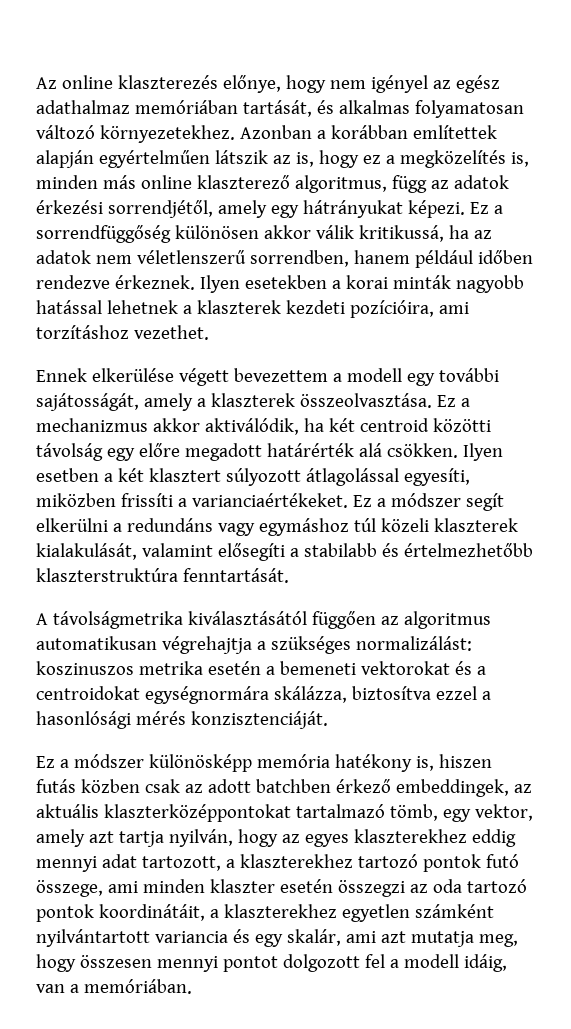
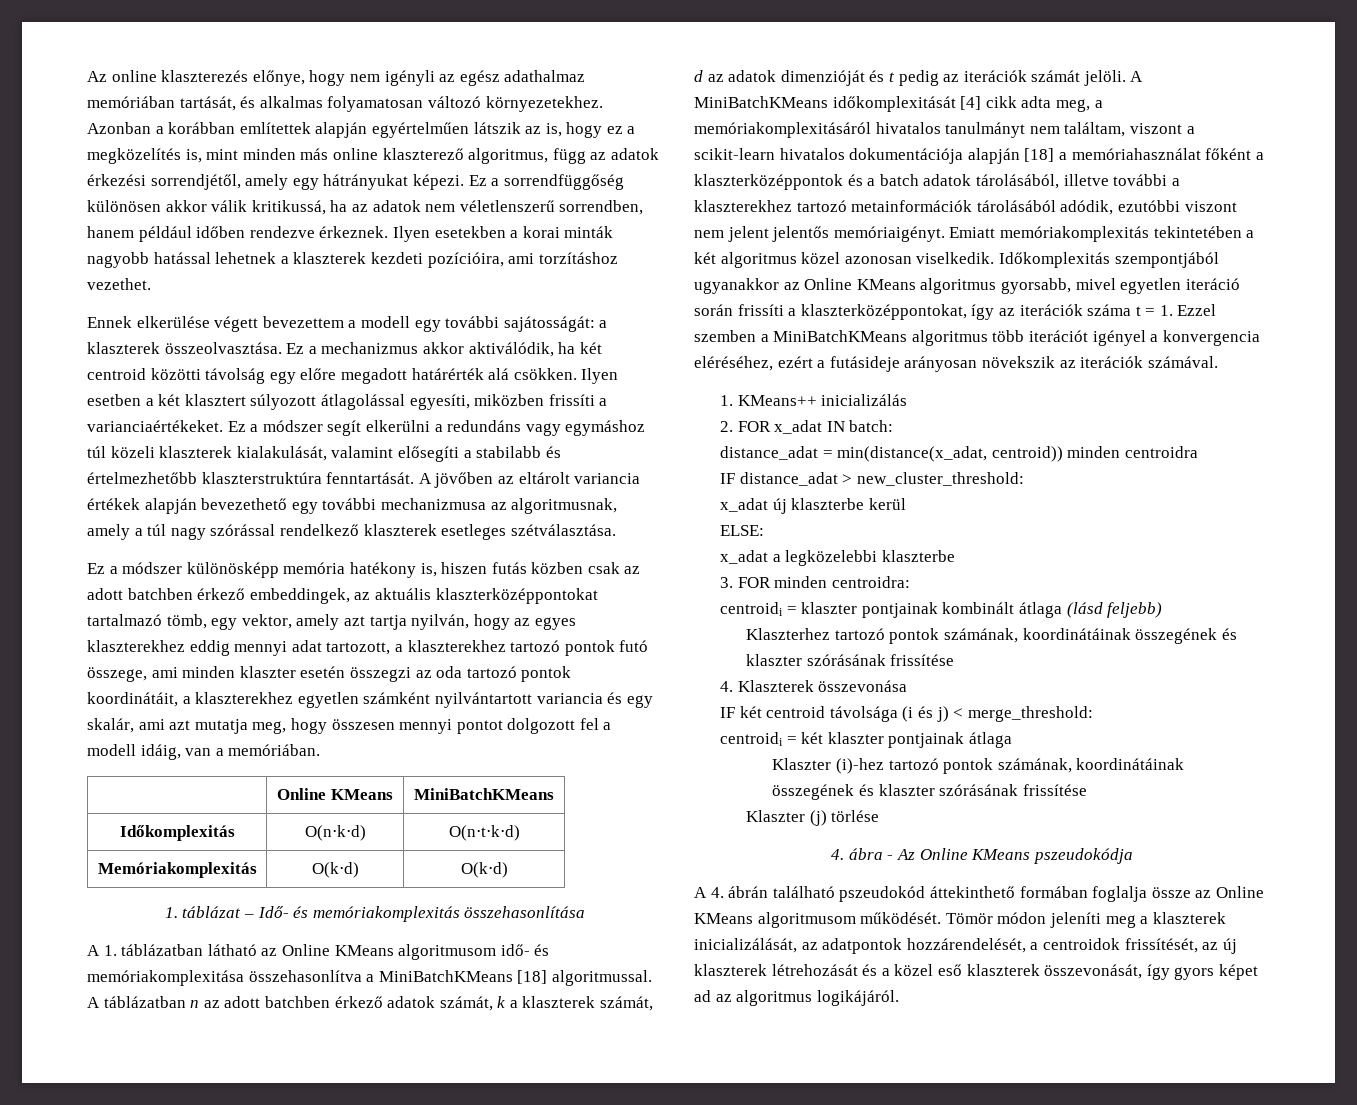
[370,75,428,93] igényel -> [384,70,435,86] igényli
(529, 159) none -> [206,149,239,160] mint
[36,393,193,411] sajátosságát, amely -> [503,316,595,332] sajátosságát:
[36,611,491,629] [36,636,472,654] [36,661,486,675] [36,686,491,704] [36,711,328,729] // A távolságmetrika kiválasztásától függően az algoritmus automatikusan végrehajtja a szükséges normalizálást: koszinuszos metrika esetén a bemeneti vektorokat és a centroidokat egységnormára skálázza, biztosítva ezzel a hasonlósági mérés konzisztenciáját. -> [418,472,641,488] [87,498,618,514] [87,524,616,540] A jövőben az eltárolt variancia értékek alapján bevezethető egy további mechanizmusa az algoritmusnak, amely a túl nagy szórással rendelkező klaszterek esetleges szétválasztása.
(192, 986) none -> [277,788,393,800] [414,788,554,800] [119,825,235,841] [304,825,366,841] [448,825,520,841] [97,862,257,878] [311,862,359,878] [460,862,508,878] [164,906,586,922] [87,944,550,960] [87,970,652,986] [87,996,654,1011] [694,70,1144,86] [694,96,1103,112] [694,122,1195,138] [694,148,1264,164] [694,174,1180,190] [694,200,1237,215] [694,226,1255,242] [694,252,1219,268] [694,278,1240,294] [694,304,1217,320] [694,330,1260,346] [694,356,1218,372] [720,394,908,406] [720,420,894,434] [720,446,1199,462] [720,472,1024,486] [720,498,906,514] [720,525,765,536] [720,550,955,566] [720,576,910,588] [720,602,1163,618] [746,628,1237,644] [746,654,955,666] [720,680,908,692] [720,706,1093,722] [720,732,1013,748] [772,758,1185,774] [772,784,1087,800] [746,810,880,826] [831,848,1133,864] [694,886,1264,902] [694,912,1226,928] [694,938,1237,954] [694,964,1258,980] [694,990,899,1006] // | Online KMeans | MiniBatchKMeans // Időkomplexitás | O(n⋅k⋅d) | O(n⋅t⋅k⋅d) // Memóriakomplexitás | O(k⋅d) | O(k⋅d) // 1. táblázat – Idő- és memóriakomplexitás összehasonlítása // A 1. táblázatban látható az Online KMeans algoritmusom idő- és memóriakomplexitása összehasonlítva a MiniBatchKMeans [18] algoritmussal. A táblázatban n az adott batchben érkező adatok számát, k a klaszterek számát, d az adatok dimenzióját és t pedig az iterációk számát jelöli. A MiniBatchKMeans időkomplexitását [4] cikk adta meg, a memóriakomplexitásáról hivatalos tanulmányt nem találtam, viszont a scikit-learn hivatalos dokumentációja alapján [18] a memóriahasználat főként a klaszterközéppontok és a batch adatok tárolásából, illetve további a klaszterekhez tartozó metainformációk tárolásából adódik, ezutóbbi viszont nem jelent jelentős memóriaigényt. Emiatt memóriakomplexitás tekintetében a két algoritmus közel azonosan viselkedik. Időkomplexitás szempontjából ugyanakkor az Online KMeans algoritmus gyorsabb, mivel egyetlen iteráció során frissíti a klaszterközéppontokat, így az iterációk száma t = 1. Ezzel szemben a MiniBatchKMeans algoritmus több iterációt igényel a konvergencia eléréséhez, ezért a futásideje arányosan növekszik az iterációk számával. // 1. KMeans++ inicializálás // 2. FOR x_adat IN batch: // distance_adat = min(distance(x_adat, centroid)) minden centroidra // IF distance_adat > new_cluster_threshold: // x_adat új klaszterbe kerül // ELSE: // x_adat a legközelebbi klaszterbe // 3. FOR minden centroidra: // centroidi = klaszter pontjainak kombinált átlaga (lásd feljebb) // Klaszterhez tartozó pontok számának, koordinátáinak összegének és klaszter szórásának frissítése // 4. Klaszterek összevonása // IF két centroid távolsága (i és j) < merge_threshold: // centroidi = két klaszter pontjainak átlaga // Klaszter (i)-hez tartozó pontok számának, koordinátáinak összegének és klaszter szórásának frissítése // Klaszter (j) törlése // 4. ábra - Az Online KMeans pszeudokódja // A 4. ábrán található pszeudokód áttekinthető formában foglalja össze az Online KMeans algoritmusom működését. Tömör módon jeleníti meg a klaszterek inicializálását, az adatpontok hozzárendelését, a centroidok frissítését, az új klaszterek létrehozását és a közel eső klaszterek összevonását, így gyors képet ad az algoritmus logikájáról.

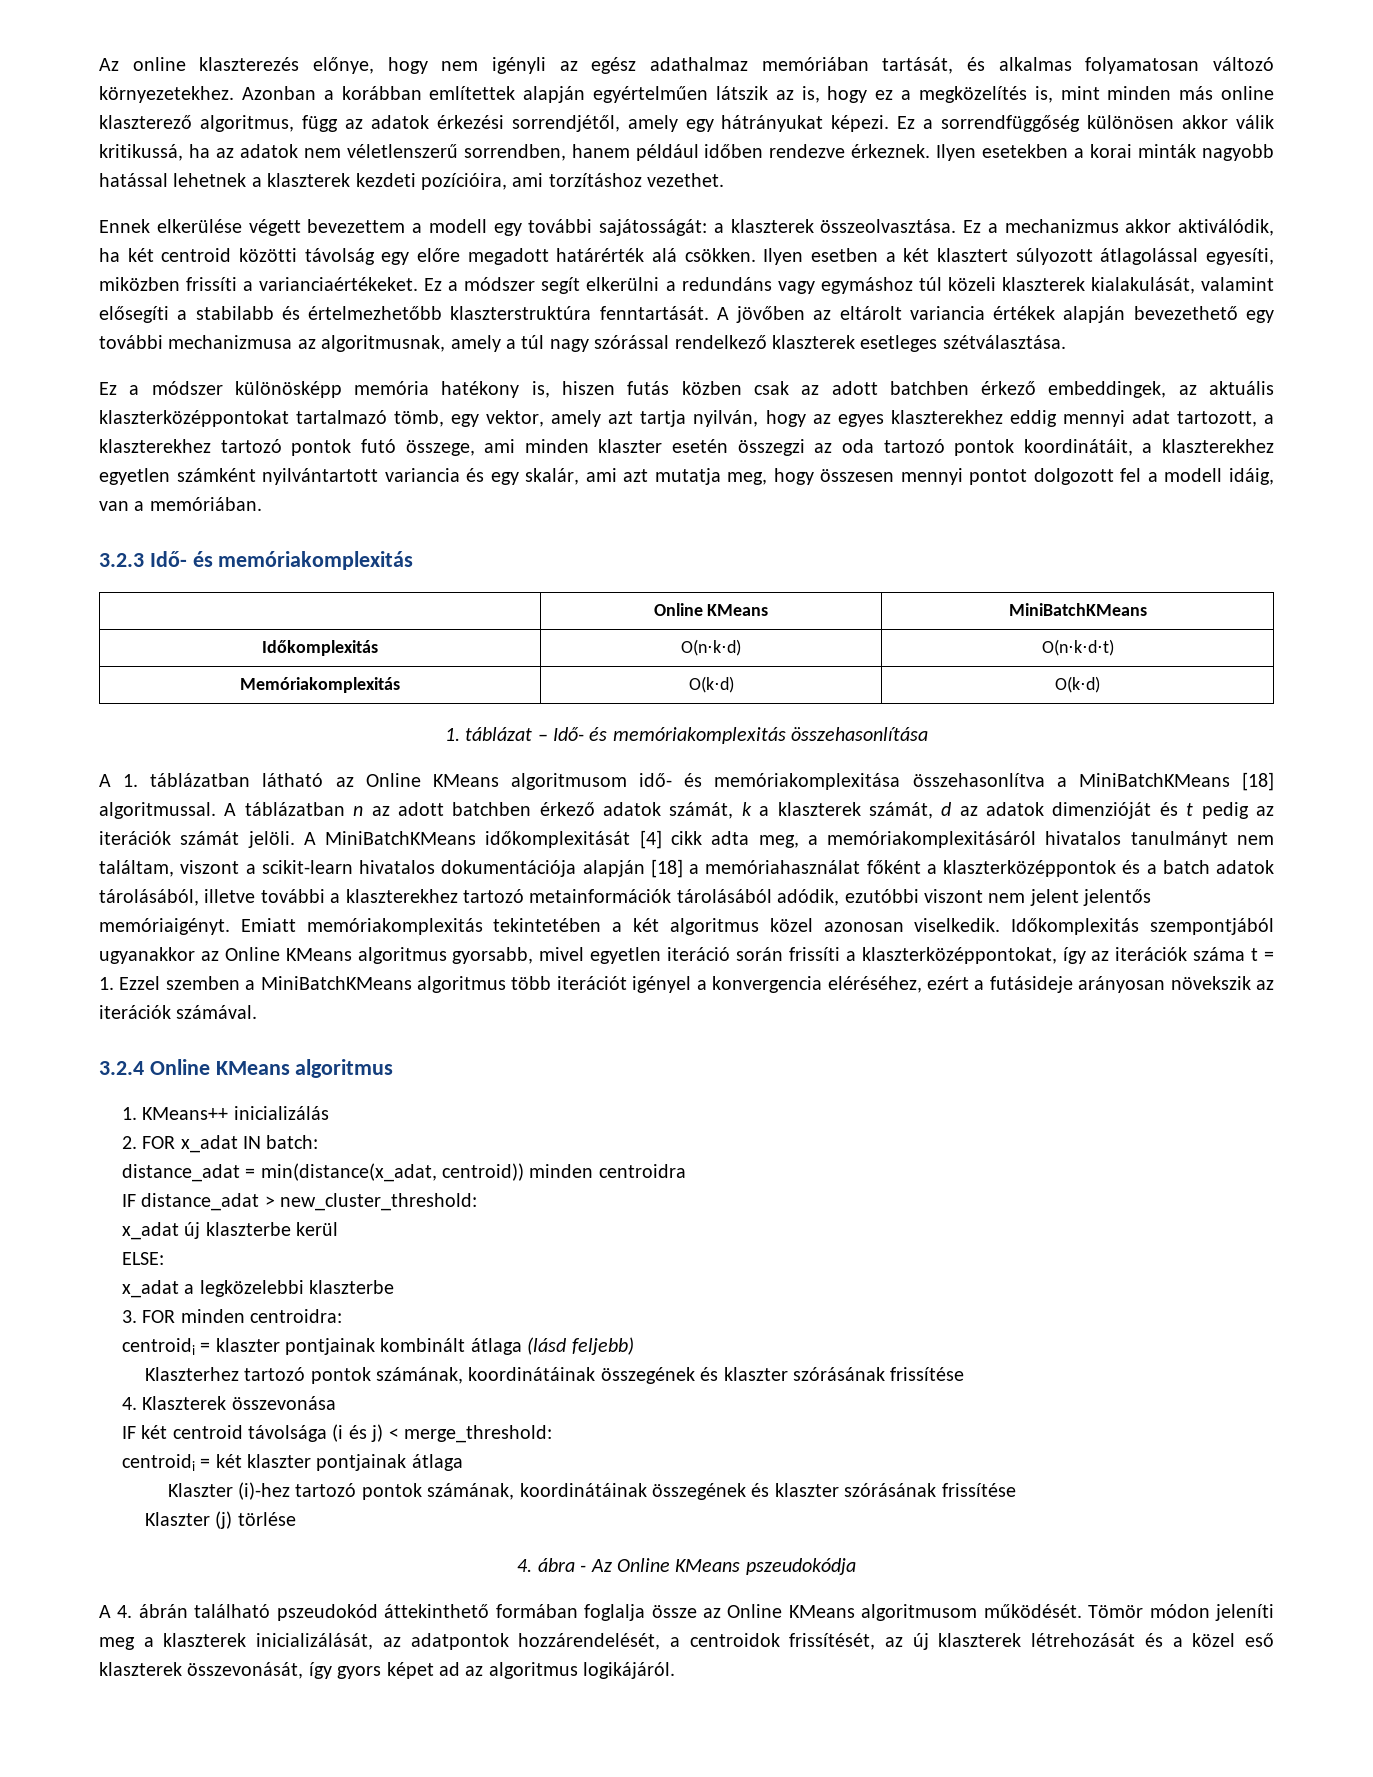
(321, 750) none -> [99,551,414,570] // 3.2.3 Idő- és memóriakomplexitás
[448,825,520,841] O(n⋅t⋅k⋅d) -> [1041,639,1114,656] O(n⋅k⋅d⋅t)
(1218, 362) none -> [99,1059,394,1078] // 3.2.4 Online KMeans algoritmus

